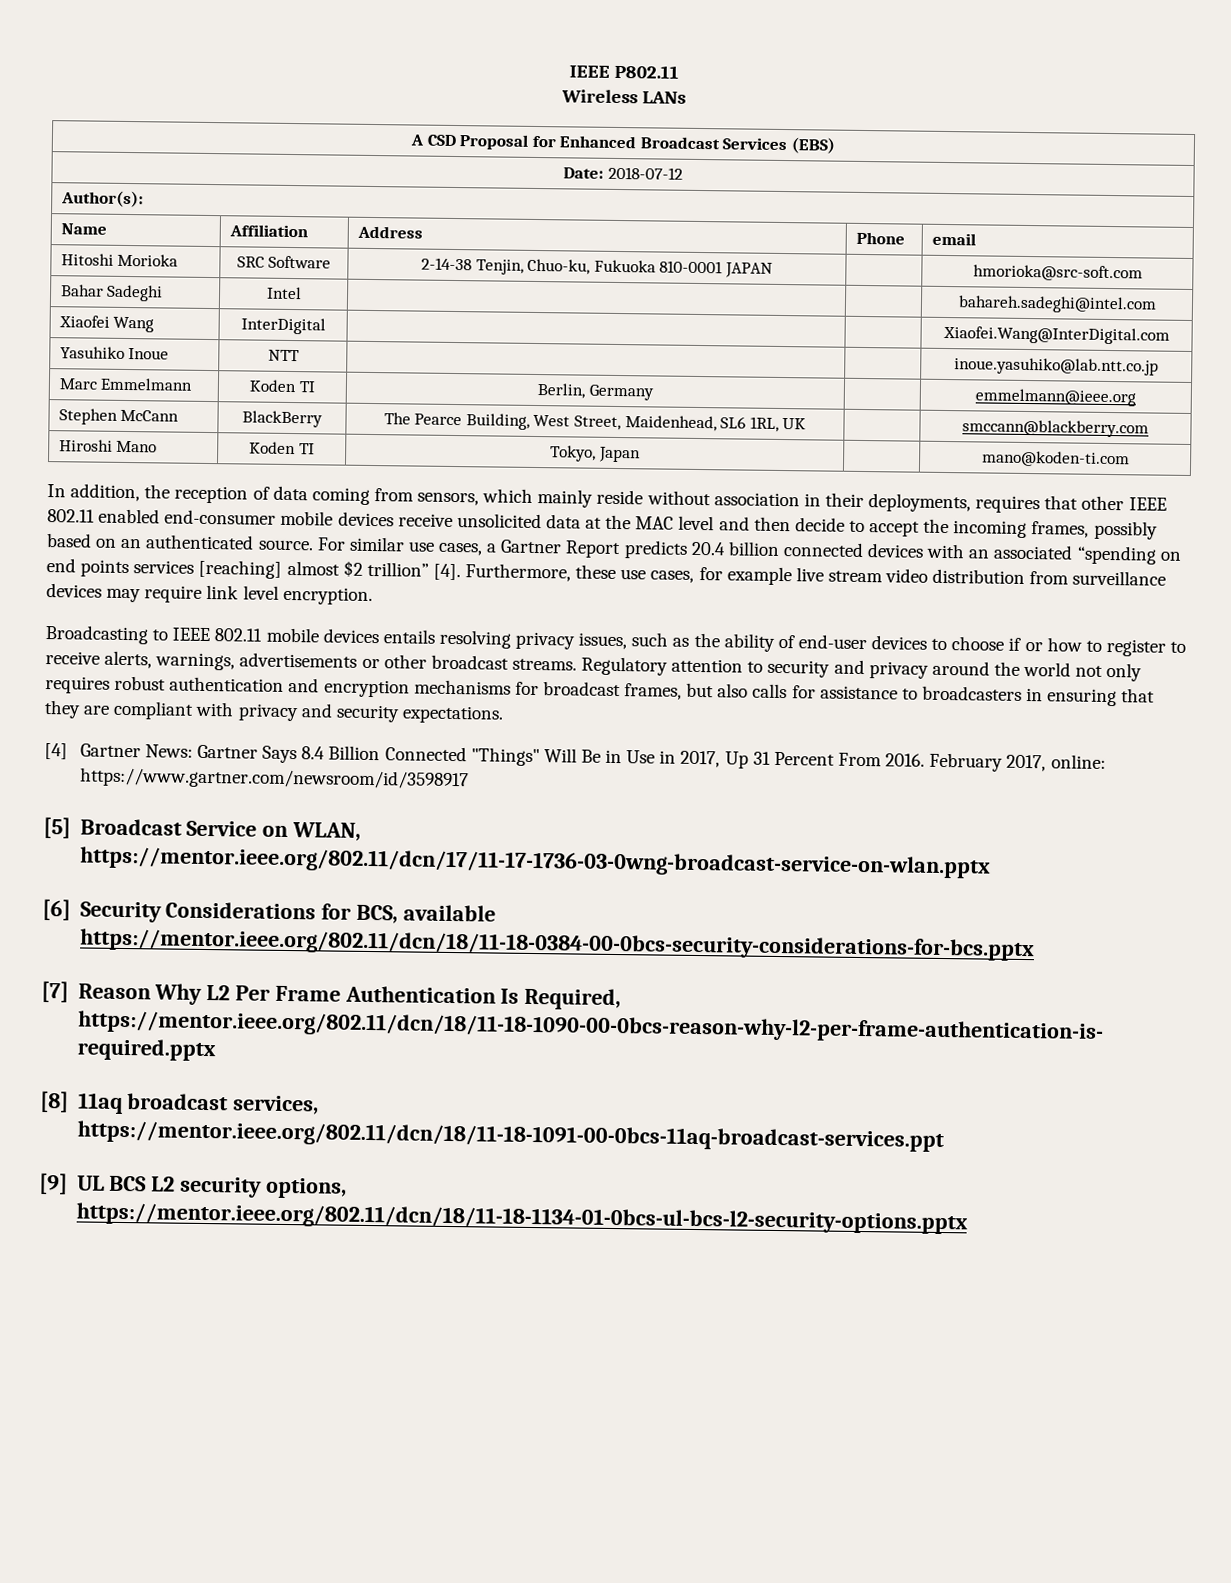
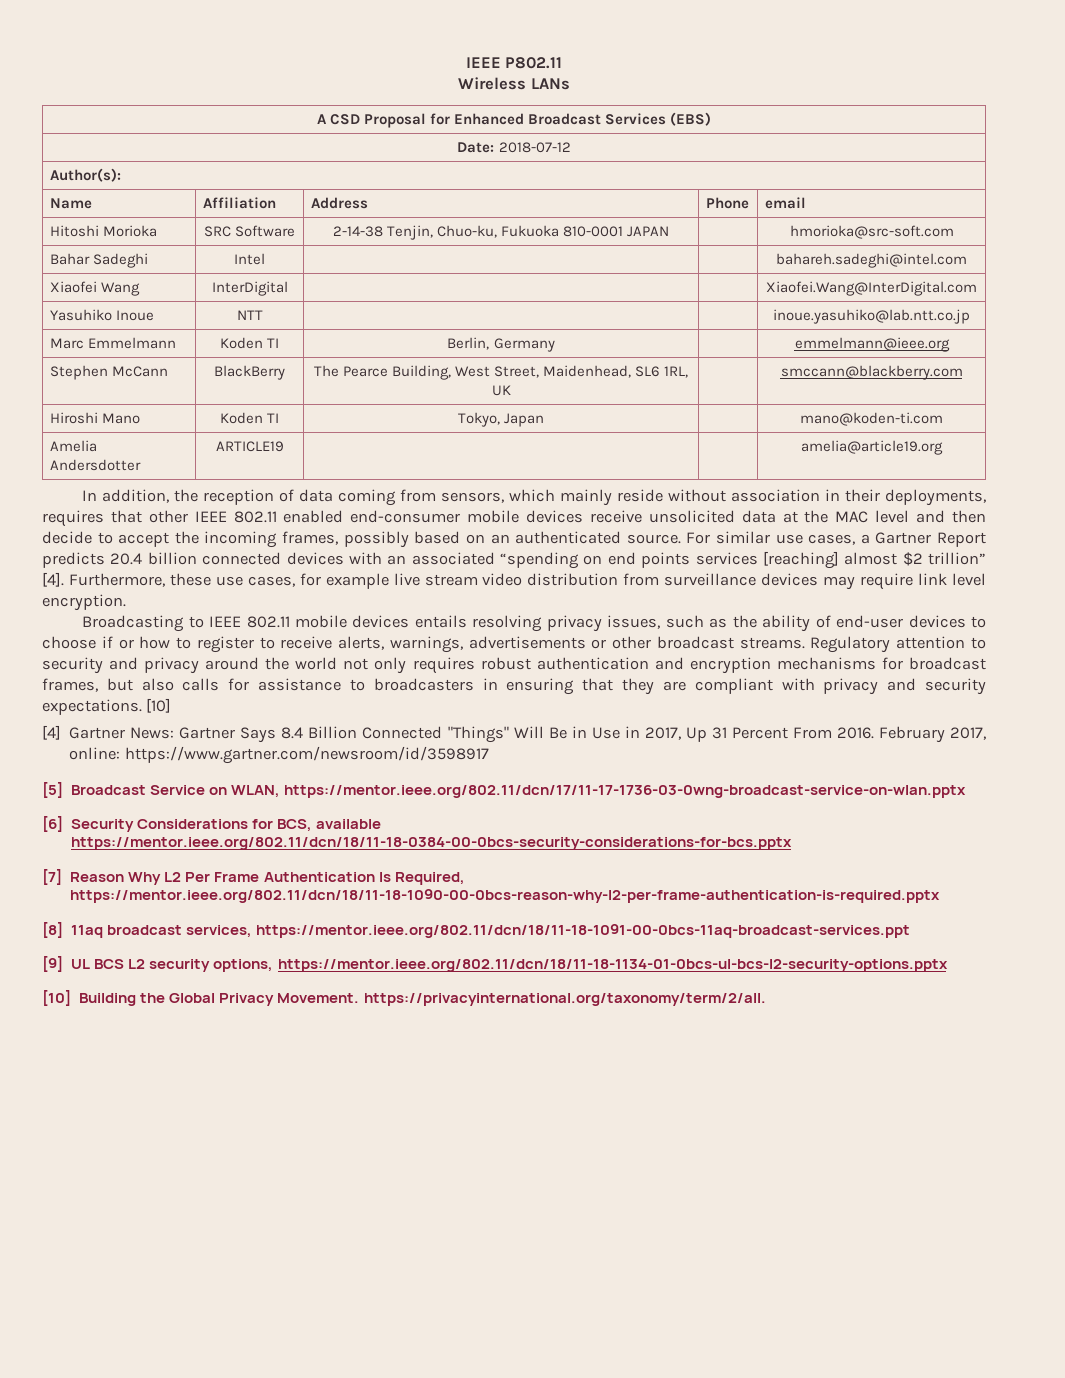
(1130, 459) none -> [49,440,97,452] [49,459,141,471] [215,441,284,452] [801,440,943,455] // Amelia Andersdotter | ARTICLE19 | | | amelia@article19.org
(504, 714) none -> [146,698,172,713] [10]
(968, 1218) none -> [42,990,766,1006] // [10] Building the Global Privacy Movement. https://privacyinternational.org/taxonomy/term/2/all.

